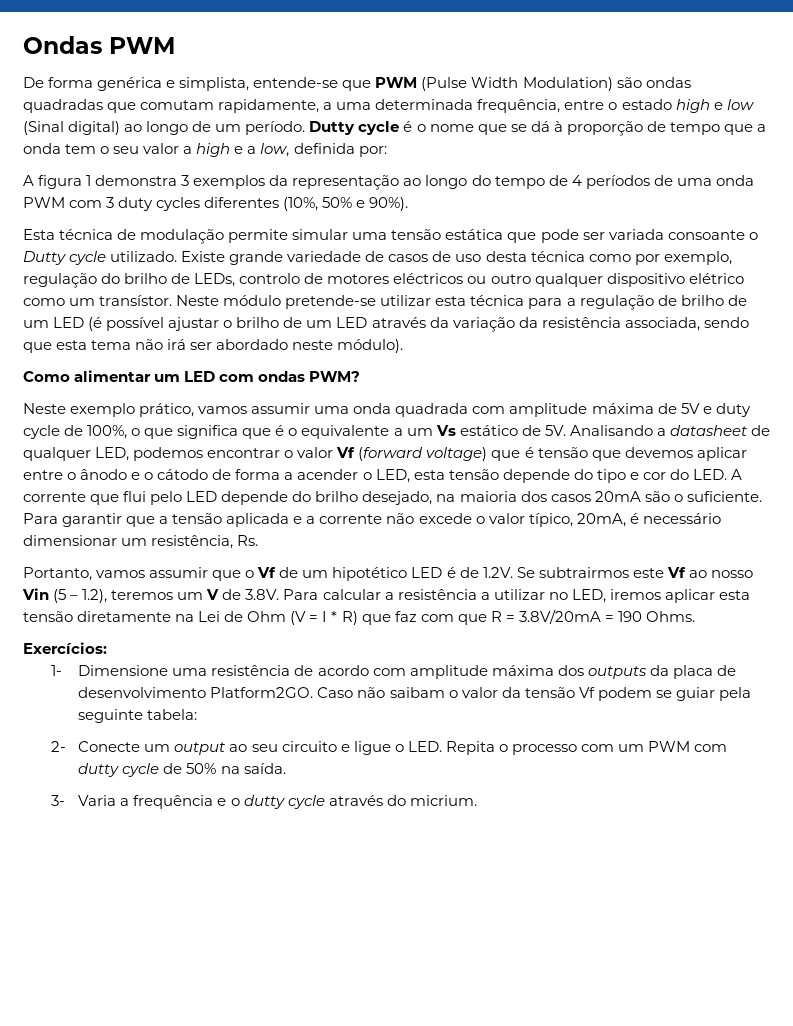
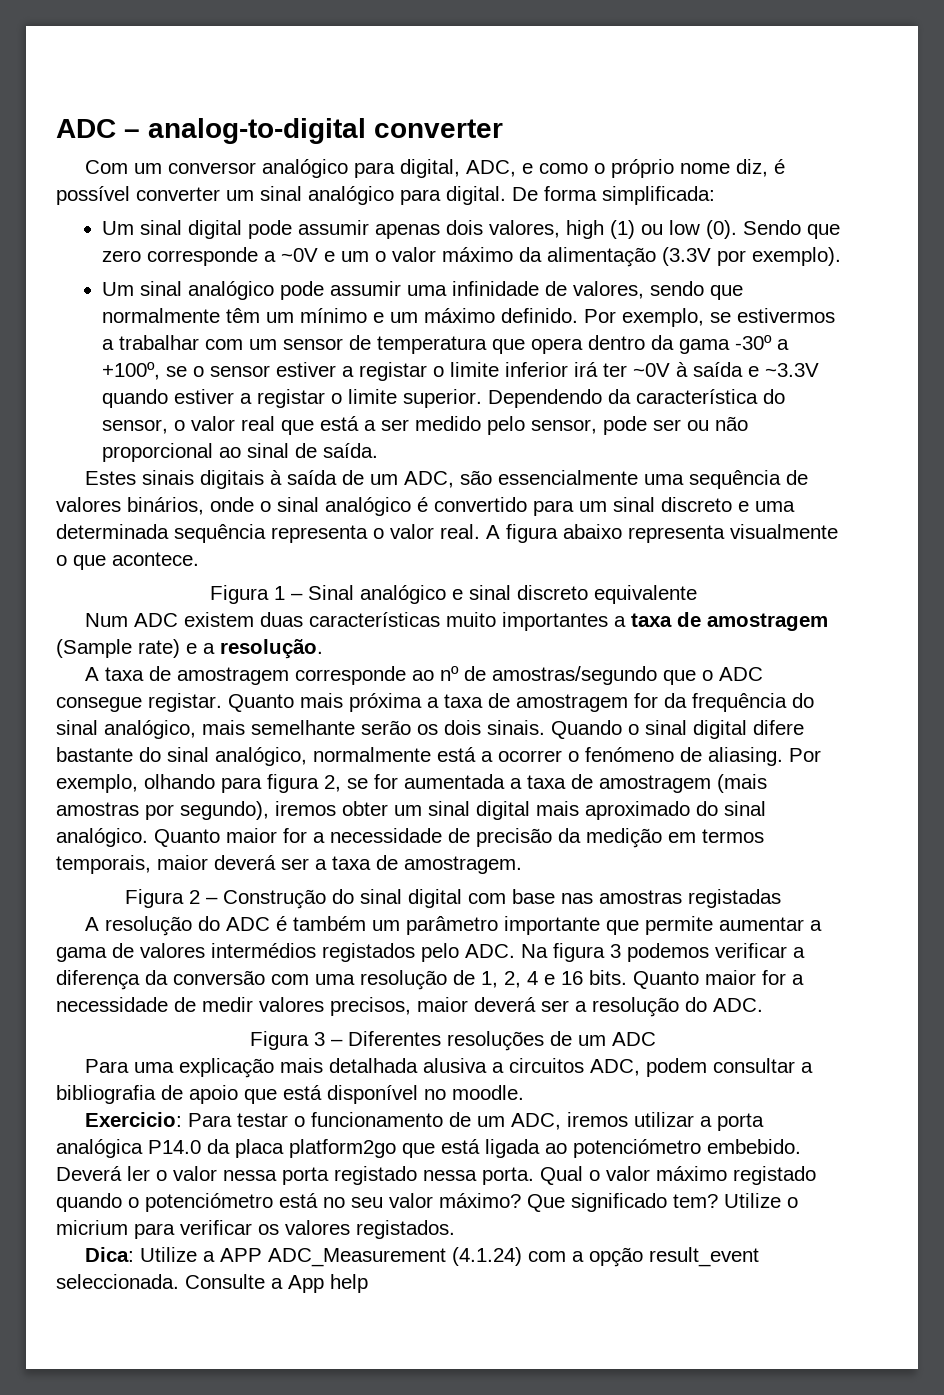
[23,36,175,54] [23,77,691,91] [23,99,754,113] [23,121,766,136] [23,143,387,157] [23,175,754,190] [23,197,409,211] [23,229,758,244] [23,251,732,265] [23,273,744,288] [23,295,747,310] [23,317,749,332] [23,339,404,353] [23,370,361,382] [23,403,751,417] [23,425,770,439] [23,447,747,461] [23,469,743,483] [23,491,762,505] [23,513,721,527] [23,535,259,549] [23,567,753,581] [22,588,750,603] [23,609,695,625] [23,642,107,654] [50,665,736,679] [78,687,751,701] [78,709,198,723] [50,741,728,755] [78,763,286,777] [50,795,477,809] Ondas PWM // De forma genérica e simplista, entende-se que PWM (Pulse Width Modulation) são ondas quadradas que comutam rapidamente, a uma determinada frequência, entre o estado high e low (Sinal digital) ao longo de um período. Dutty cycle é o nome que se dá à proporção de tempo que a onda tem o seu valor a high e a low, definida por: // A figura 1 demonstra 3 exemplos da representação ao longo do tempo de 4 períodos de uma onda PWM com 3 duty cycles diferentes (10%, 50% e 90%). // Esta técnica de modulação permite simular uma tensão estática que pode ser variada consoante o Dutty cycle utilizado. Existe grande variedade de casos de uso desta técnica como por exemplo, regulação do brilho de LEDs, controlo de motores eléctricos ou outro qualquer dispositivo elétrico como um transístor. Neste módulo pretende-se utilizar esta técnica para a regulação de brilho de um LED (é possível ajustar o brilho de um LED através da variação da resistência associada, sendo que esta tema não irá ser abordado neste módulo). // Como alimentar um LED com ondas PWM? // Neste exemplo prático, vamos assumir uma onda quadrada com amplitude máxima de 5V e duty cycle de 100%, o que significa que é o equivalente a um Vs estático de 5V. Analisando a datasheet de qualquer LED, podemos encontrar o valor Vf (forward voltage) que é tensão que devemos aplicar entre o ânodo e o cátodo de forma a acender o LED, esta tensão depende do tipo e cor do LED. A corrente que flui pelo LED depende do brilho desejado, na maioria dos casos 20mA são o suficiente. Para garantir que a tensão aplicada e a corrente não excede o valor típico, 20mA, é necessário dimensionar um resistência, Rs. // Portanto, vamos assumir que o Vf de um hipotético LED é de 1.2V. Se subtrairmos este Vf ao nosso Vin (5 – 1.2), teremos um V de 3.8V. Para calcular a resistência a utilizar no LED, iremos aplicar esta tensão diretamente na Lei de Ohm (V = I * R) que faz com que R = 3.8V/20mA = 190 Ohms. // Exercícios: // 1- Dimensione uma resistência de acordo com amplitude máxima dos outputs da placa de desenvolvimento Platform2GO. Caso não saibam o valor da tensão Vf podem se guiar pela seguinte tabela: // 2- Conecte um output ao seu circuito e ligue o LED. Repita o processo com um PWM com dutty cycle de 50% na saída. // 3- Varia a frequência e o dutty cycle através do micrium. -> [56,118,503,144] [85,159,786,178] [56,186,715,205] [102,220,841,239] [102,247,842,267] [102,281,744,300] [102,308,836,327] [102,335,790,354] [102,362,820,381] [102,389,786,408] [102,416,749,435] [102,443,379,462] [85,470,809,489] [56,497,795,516] [56,524,838,543] [56,552,199,570] [209,585,697,604] [85,612,829,631] [56,639,323,659] [85,666,764,685] [56,693,814,712] [56,720,804,739] [56,747,821,766] [56,774,767,793] [56,801,766,820] [56,828,764,848] [56,855,522,874] [125,889,781,909] [85,916,823,936] [56,943,805,962] [56,970,804,990] [56,997,763,1017] [250,1031,656,1051] [85,1058,814,1078] [56,1085,524,1104] [85,1112,765,1131] [56,1139,801,1158] [56,1166,816,1185] [56,1193,798,1212] [56,1220,455,1239] [85,1247,760,1267] [56,1274,368,1293] ADC – analog-to-digital converter // Com um conversor analógico para digital, ADC, e como o próprio nome diz, é possível converter um sinal analógico para digital. De forma simplificada: // Um sinal digital pode assumir apenas dois valores, high (1) ou low (0). Sendo que zero corresponde a ~0V e um o valor máximo da alimentação (3.3V por exemplo). // Um sinal analógico pode assumir uma infinidade de valores, sendo que normalmente têm um mínimo e um máximo definido. Por exemplo, se estivermos a trabalhar com um sensor de temperatura que opera dentro da gama -30º a +100º, se o sensor estiver a registar o limite inferior irá ter ~0V à saída e ~3.3V quando estiver a registar o limite superior. Dependendo da característica do sensor, o valor real que está a ser medido pelo sensor, pode ser ou não proporcional ao sinal de saída. // Estes sinais digitais à saída de um ADC, são essencialmente uma sequência de valores binários, onde o sinal analógico é convertido para um sinal discreto e uma determinada sequência representa o valor real. A figura abaixo representa visualmente o que acontece. // Figura 1 – Sinal analógico e sinal discreto equivalente // Num ADC existem duas características muito importantes a taxa de amostragem (Sample rate) e a resolução. // A taxa de amostragem corresponde ao nº de amostras/segundo que o ADC consegue registar. Quanto mais próxima a taxa de amostragem for da frequência do sinal analógico, mais semelhante serão os dois sinais. Quando o sinal digital difere bastante do sinal analógico, normalmente está a ocorrer o fenómeno de aliasing. Por exemplo, olhando para figura 2, se for aumentada a taxa de amostragem (mais amostras por segundo), iremos obter um sinal digital mais aproximado do sinal analógico. Quanto maior for a necessidade de precisão da medição em termos temporais, maior deverá ser a taxa de amostragem. // Figura 2 – Construção do sinal digital com base nas amostras registadas // A resolução do ADC é também um parâmetro importante que permite aumentar a gama de valores intermédios registados pelo ADC. Na figura 3 podemos verificar a diferença da conversão com uma resolução de 1, 2, 4 e 16 bits. Quanto maior for a necessidade de medir valores precisos, maior deverá ser a resolução do ADC. // Figura 3 – Diferentes resoluções de um ADC // Para uma explicação mais detalhada alusiva a circuitos ADC, podem consultar a bibliografia de apoio que está disponível no moodle. // Exercicio: Para testar o funcionamento de um ADC, iremos utilizar a porta analógica P14.0 da placa platform2go que está ligada ao potenciómetro embebido. Deverá ler o valor nessa porta registado nessa porta. Qual o valor máximo registado quando o potenciómetro está no seu valor máximo? Que significado tem? Utilize o micrium para verificar os valores registados. // Dica: Utilize a APP ADC_Measurement (4.1.24) com a opção result_event seleccionada. Consulte a App help

